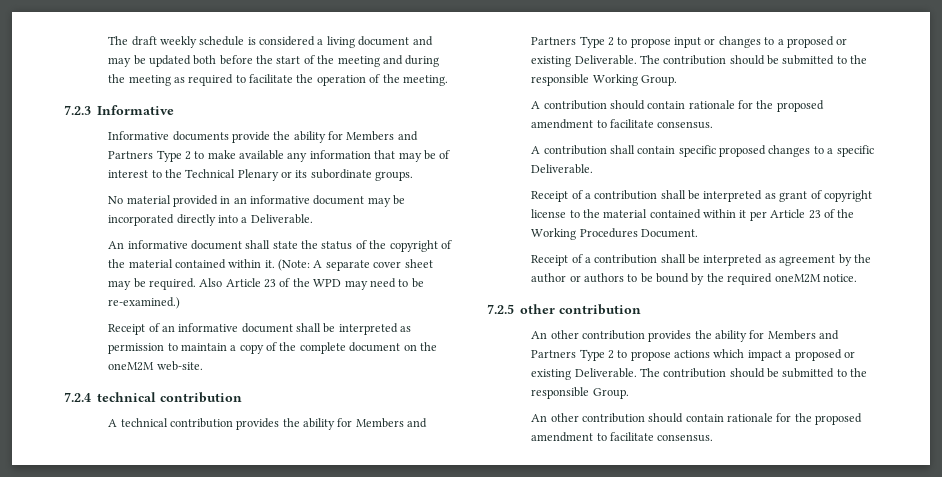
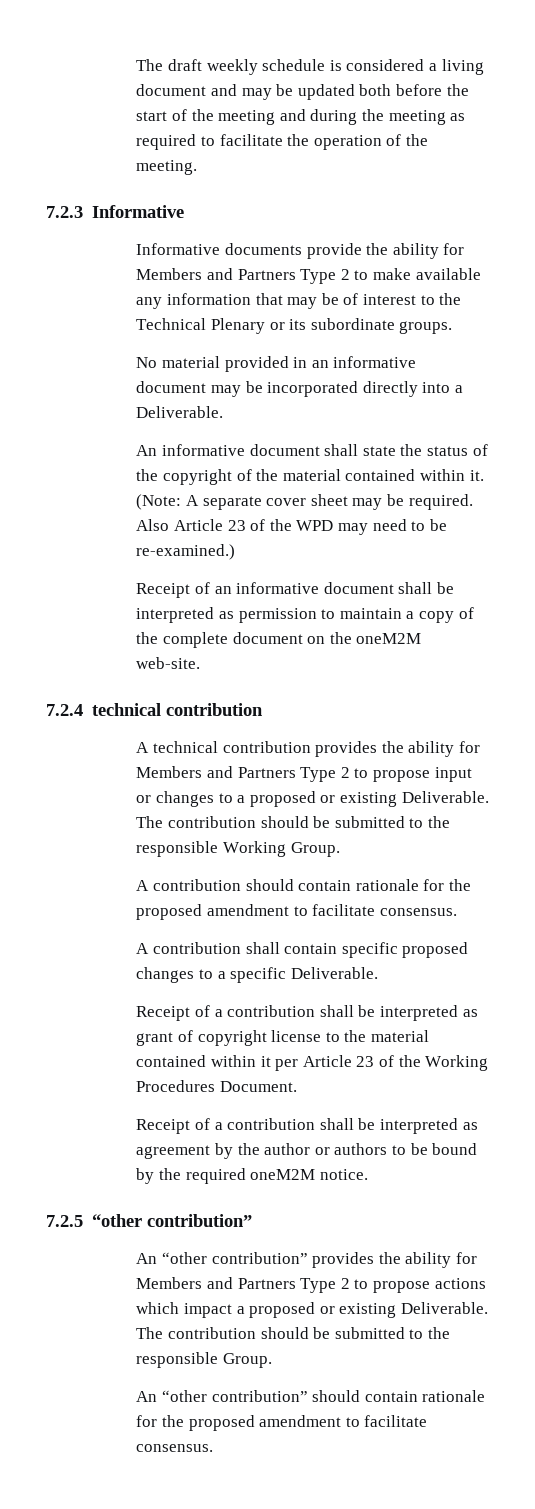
[520,304,642,315] [531,330,645,340] other contribution // An other contribution -> [91,1214,252,1227] [136,1252,308,1264] “other contribution” // An “other contribution”
[550,413,645,423] other contribution -> [162,1390,308,1402] “other contribution”

